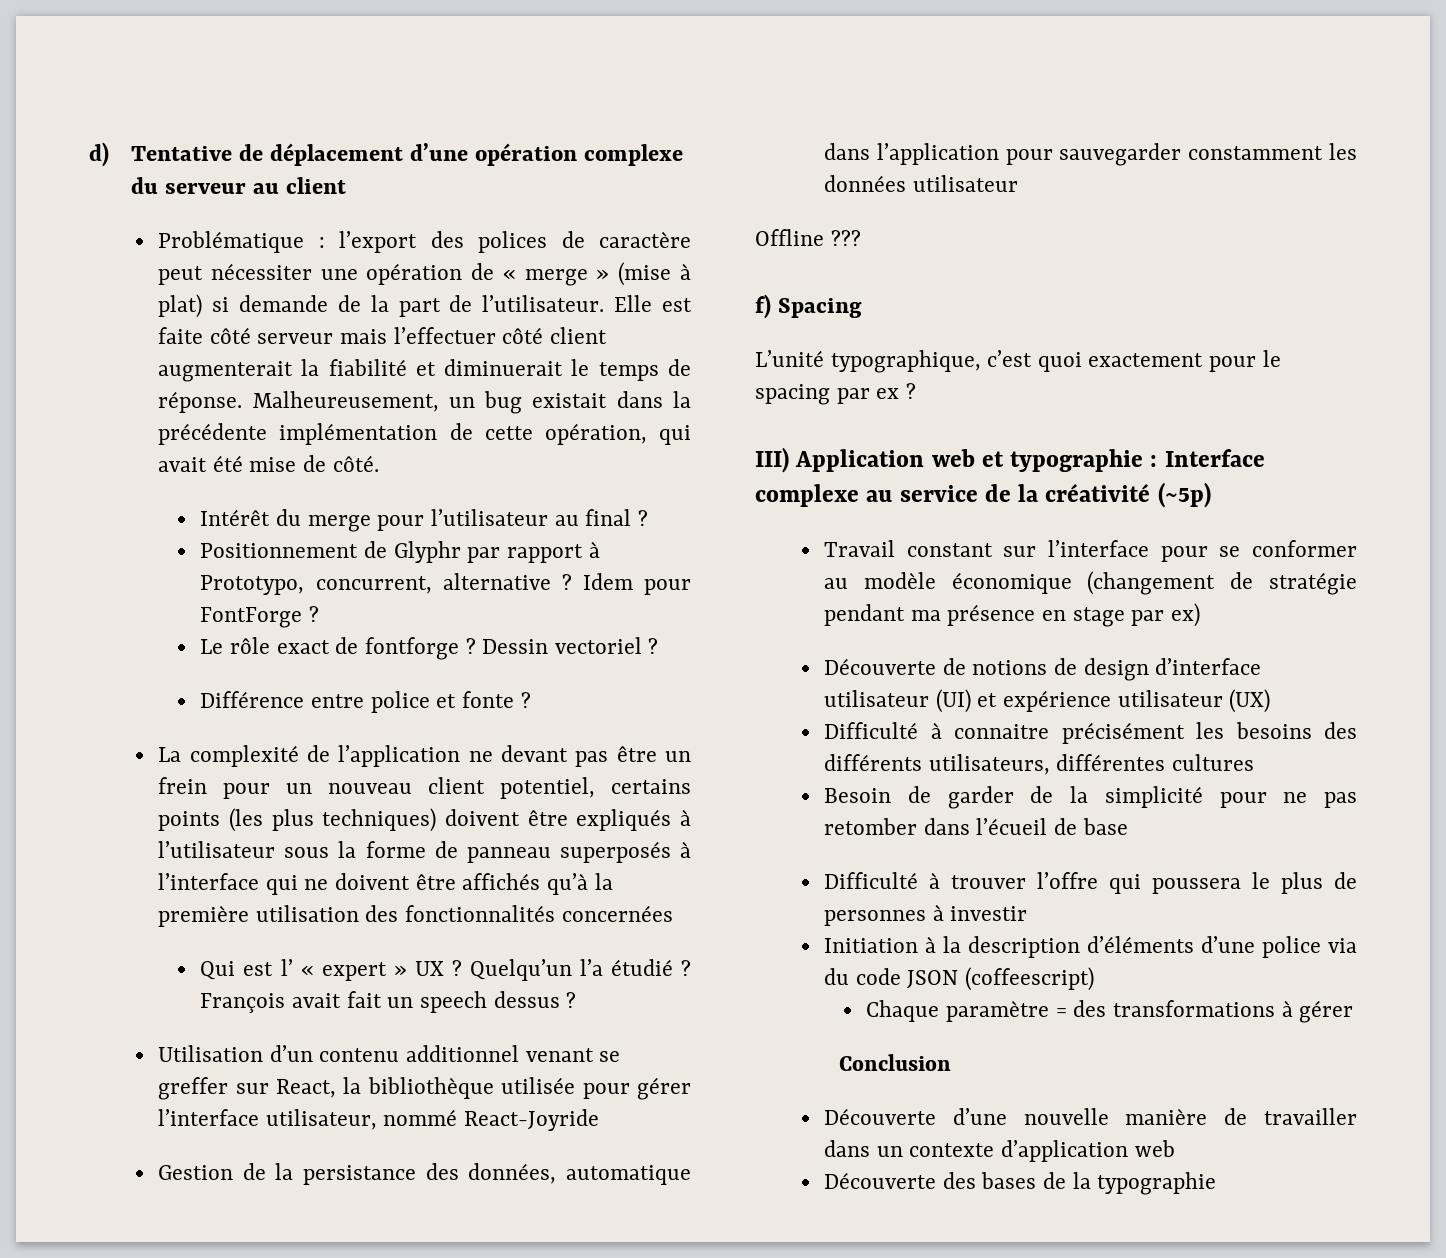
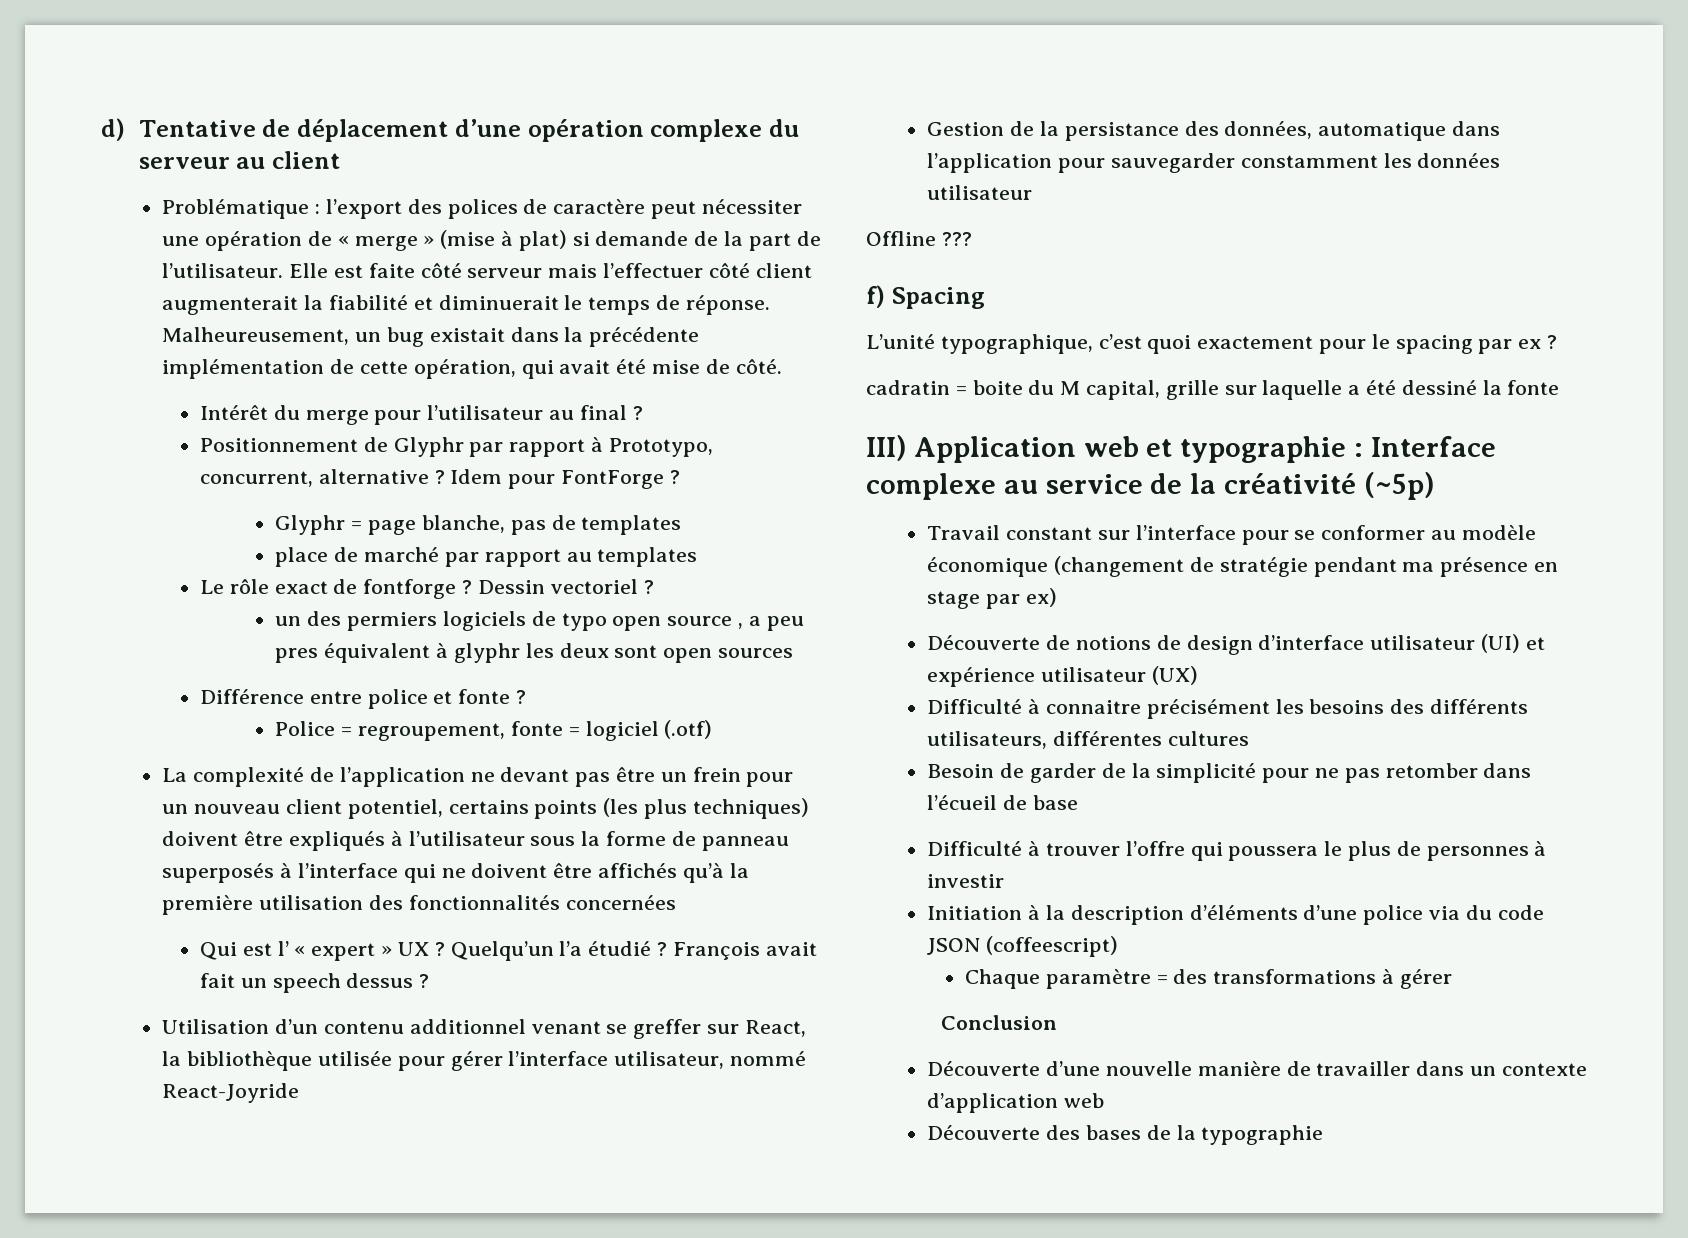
(320, 614) none -> [275,515,682,535] [275,547,698,567] // Glyphr = page blanche, pas de templates // place de marché par rapport au templates
(659, 646) none -> [275,611,804,631] [275,643,793,663] // un des permiers logiciels de typo open source , a peu pres équivalent à glyphr les deux sont open sources
(531, 700) none -> [275,720,713,741] // Police = regroupement, fonte = logiciel (.otf)
(916, 391) none -> [866,380,1560,400] // cadratin = boite du M capital, grille sur laquelle a été dessiné la fonte

